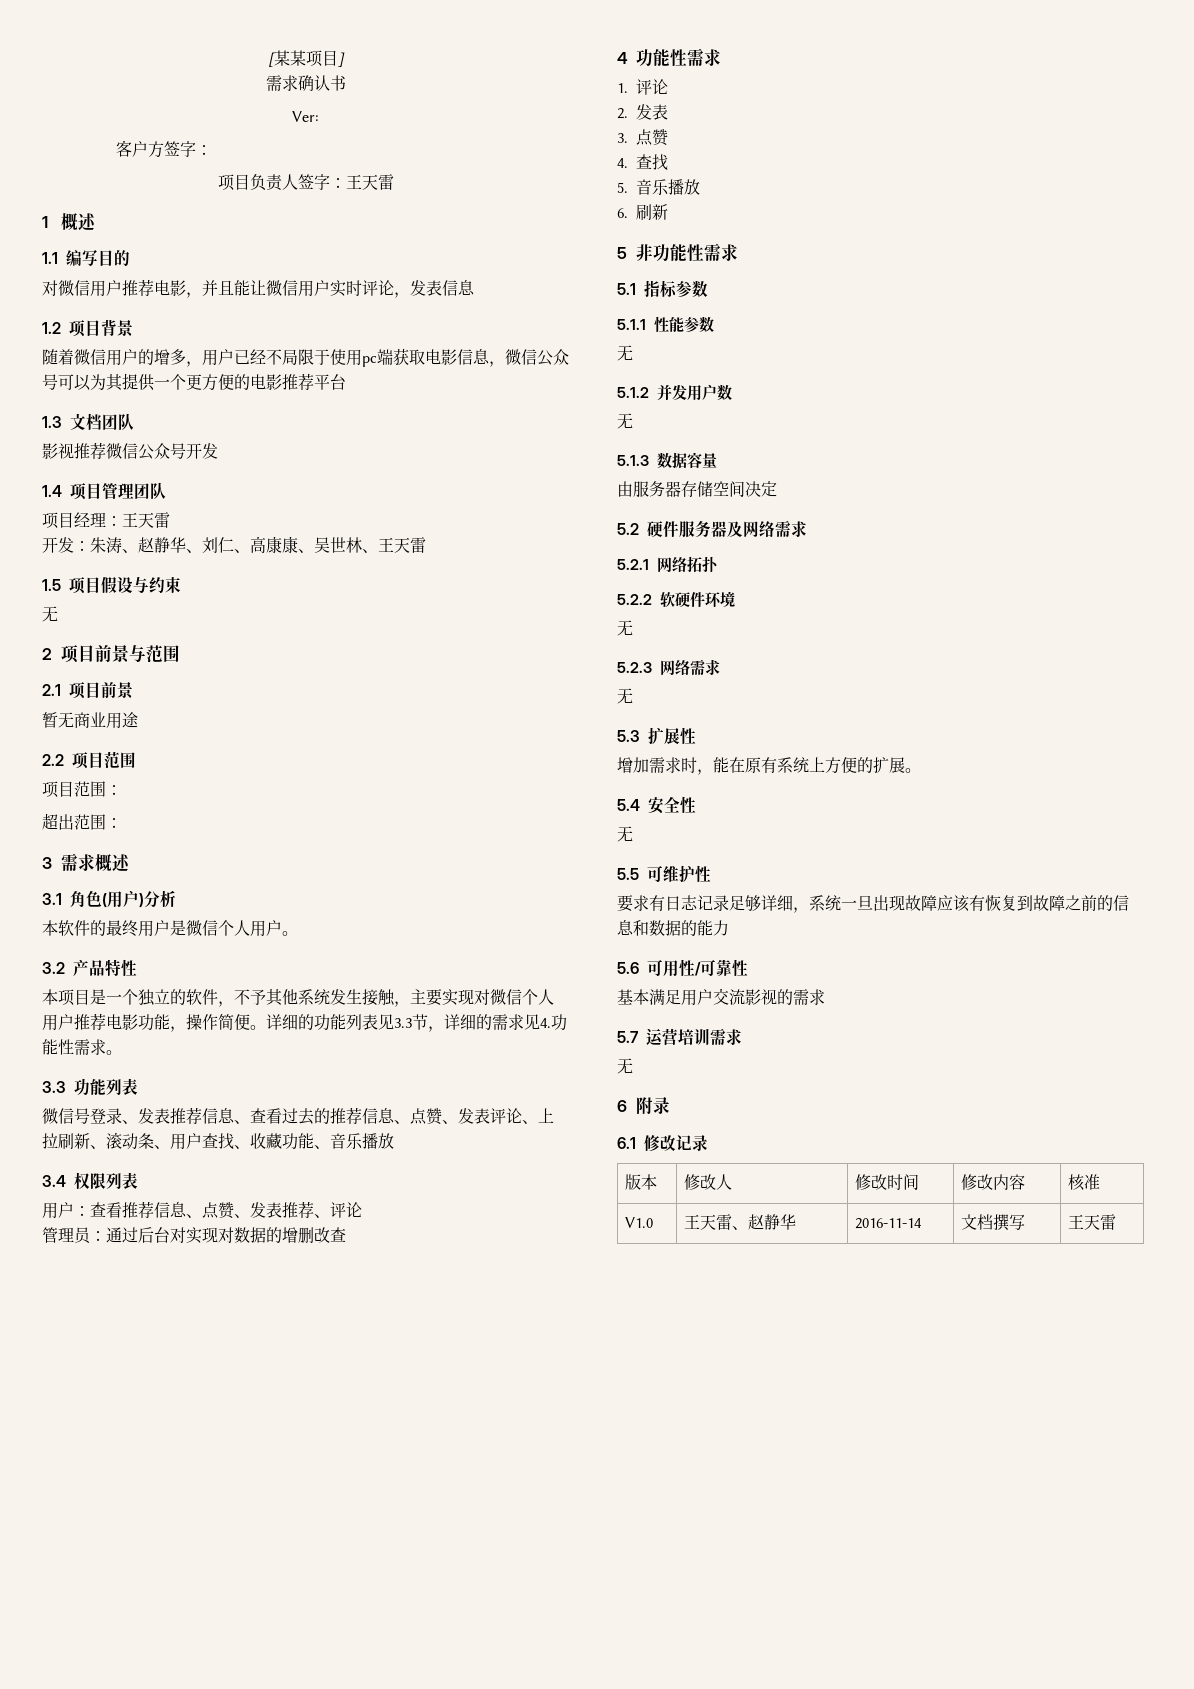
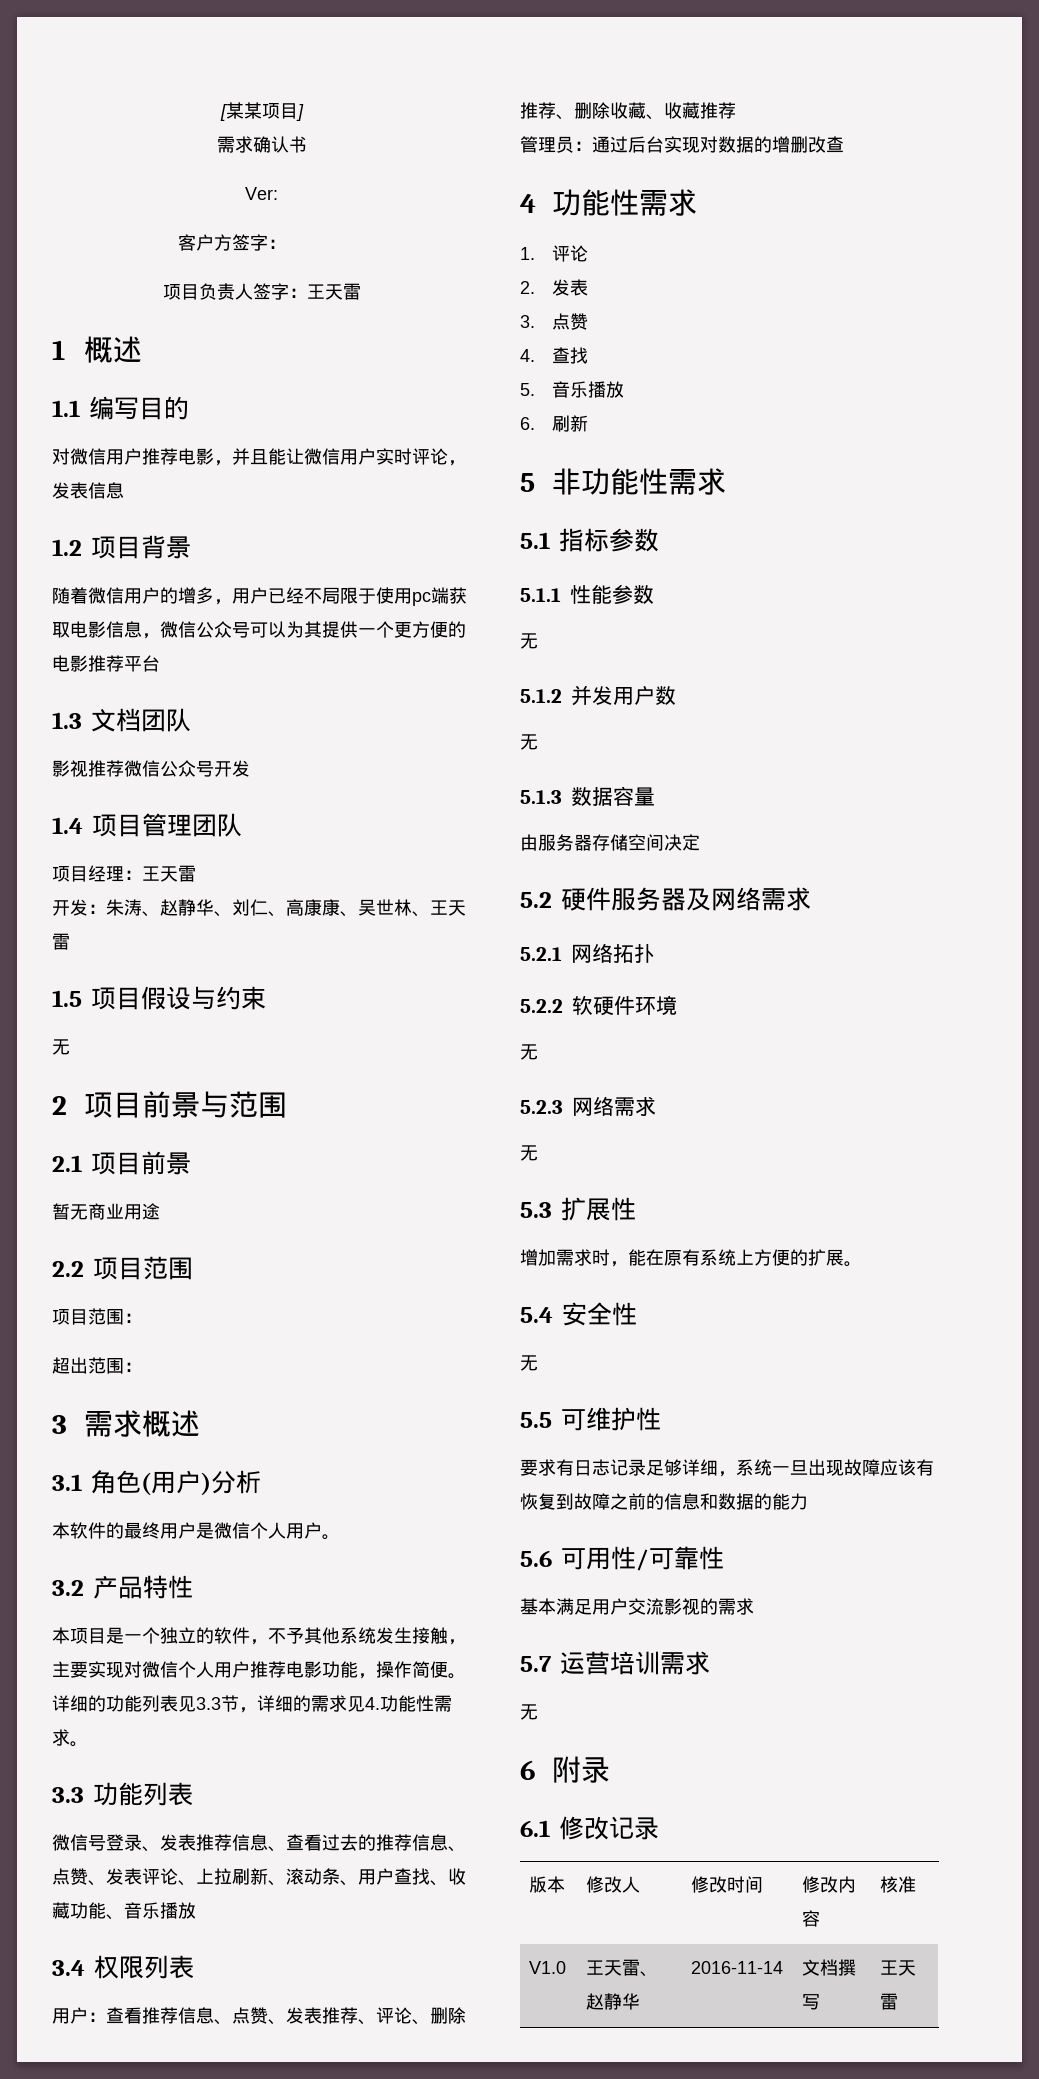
(362, 1210) none -> [412,2007,466,2025] [520,102,736,120] 、删除推荐、删除收藏、收藏推荐
[170,1227,186,1243] 对 -> (664, 144) none

